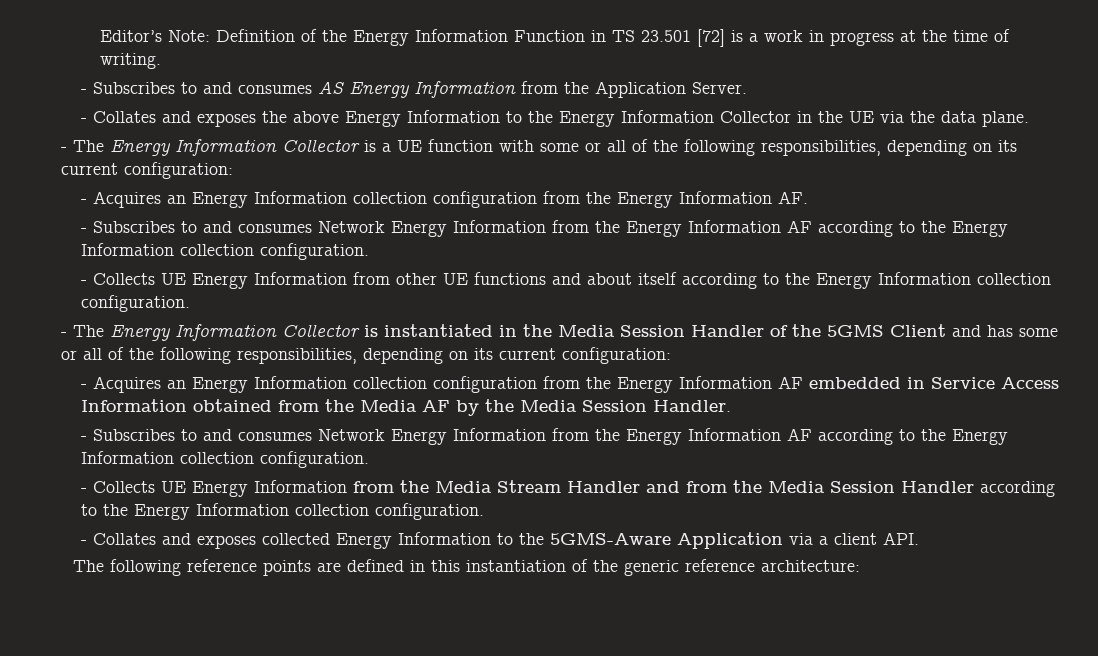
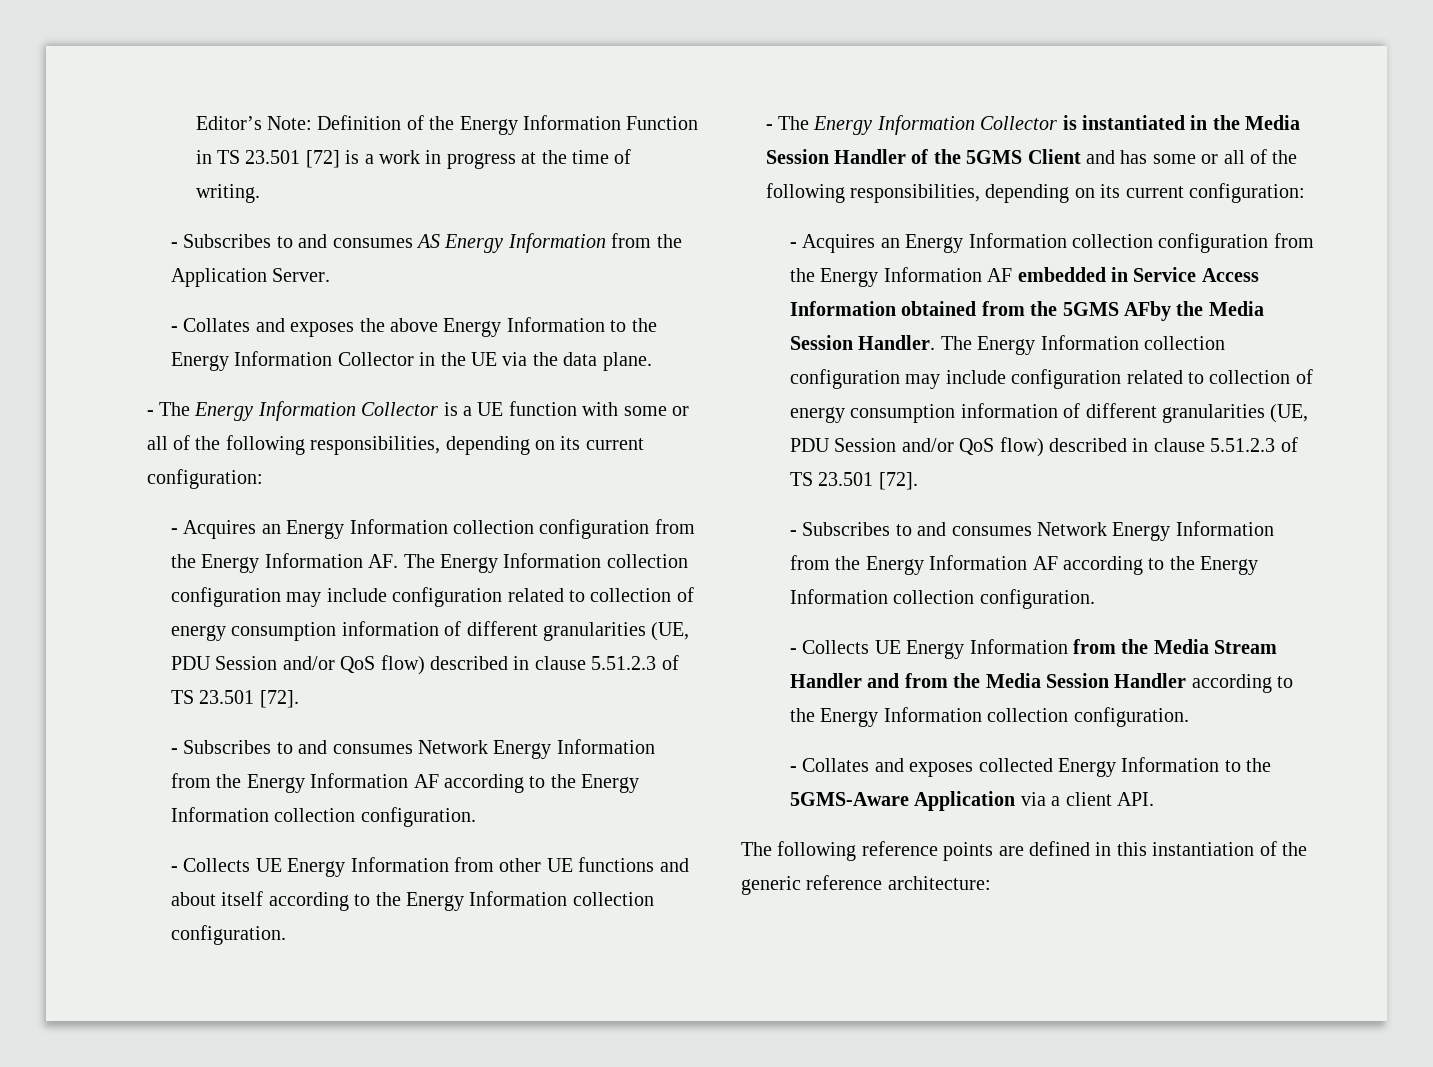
(808, 197) none -> [403,553,688,573] [171,587,694,607] [171,621,690,641] [171,655,679,675] [171,690,299,708] The Energy Information collection configuration may include configuration related to collection of energy consumption information of different granularities (UE, PDU Session and/or QoS flow) described in clause 5.51.2.3 of TS 23.501 [72].
[359,400,479,416] Media AF by -> [1062,301,1172,321] 5GMS AFby
(731, 406) none -> [940,335,1226,355] [790,369,1313,389] [790,403,1309,423] [790,437,1298,457] [790,472,918,490] The Energy Information collection configuration may include configuration related to collection of energy consumption information of different granularities (UE, PDU Session and/or QoS flow) described in clause 5.51.2.3 of TS 23.501 [72].

